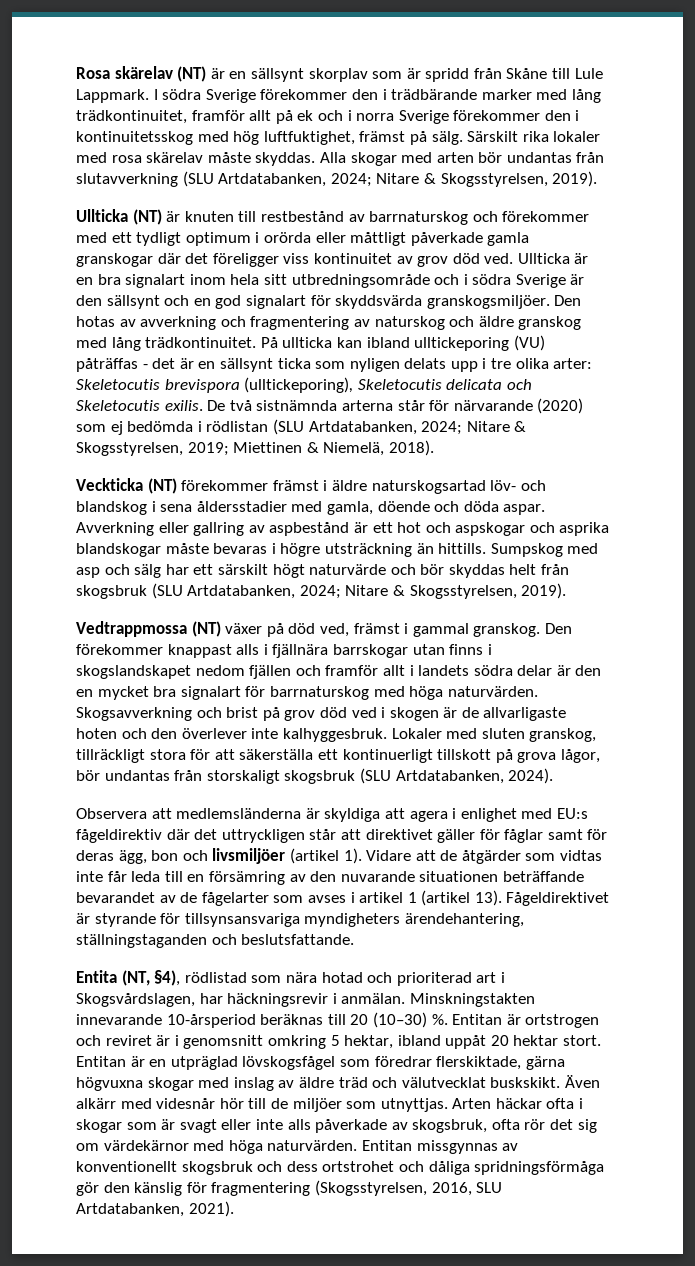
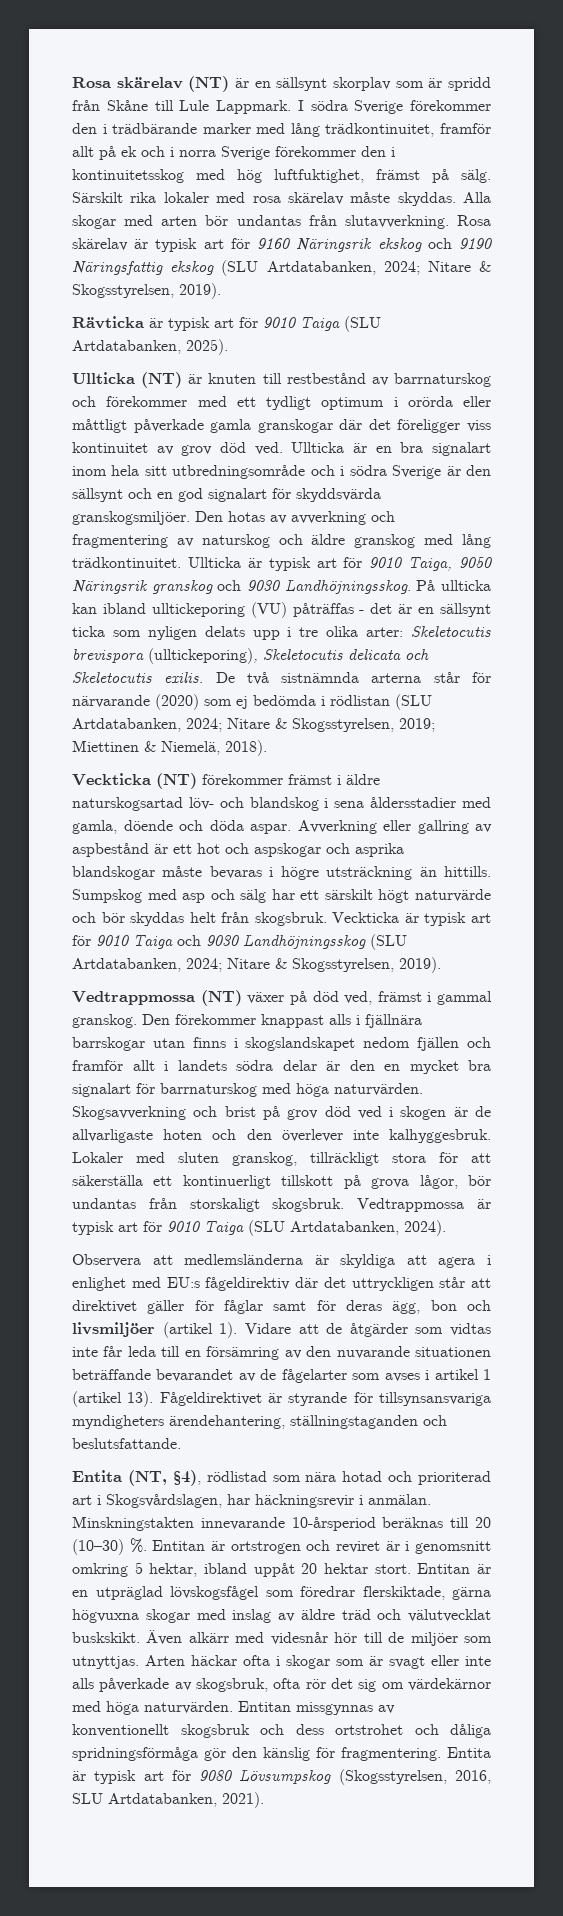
[76,171,598,187] slutavverkning (SLU Artdatabanken, 2024; Nitare & Skogsstyrelsen, 2019). -> [344,215,491,229] [72,238,493,252] [72,260,492,276] [72,283,221,299] [72,316,381,332] [72,339,228,355] slutavverkning. Rosa skärelav är typisk art för 9160 Näringsrik ekskog och 9190 Näringsfattig ekskog (SLU Artdatabanken, 2024; Nitare & Skogsstyrelsen, 2019). // Rävticka är typisk art för 9010 Taiga (SLU Artdatabanken, 2025).
(257, 342) none -> [187,557,492,571] [72,580,411,594] Ullticka är typisk art för 9010 Taiga, 9050 Näringsrik granskog och 9030 Landhöjningsskog.
[76,585,147,599] skogsbruk -> [254,912,491,926] [72,935,366,949] skogsbruk. Veckticka är typisk art för 9010 Taiga och 9030 Landhöjningsskog
[284,770,356,784] skogsbruk -> [272,1198,491,1212] [72,1221,244,1235] skogsbruk. Vedtrappmossa är typisk art för 9010 Taiga
[211,1182,311,1196] fragmentering -> [341,1747,491,1761] [72,1770,332,1784] fragmentering. Entita är typisk art för 9080 Lövsumpskog

